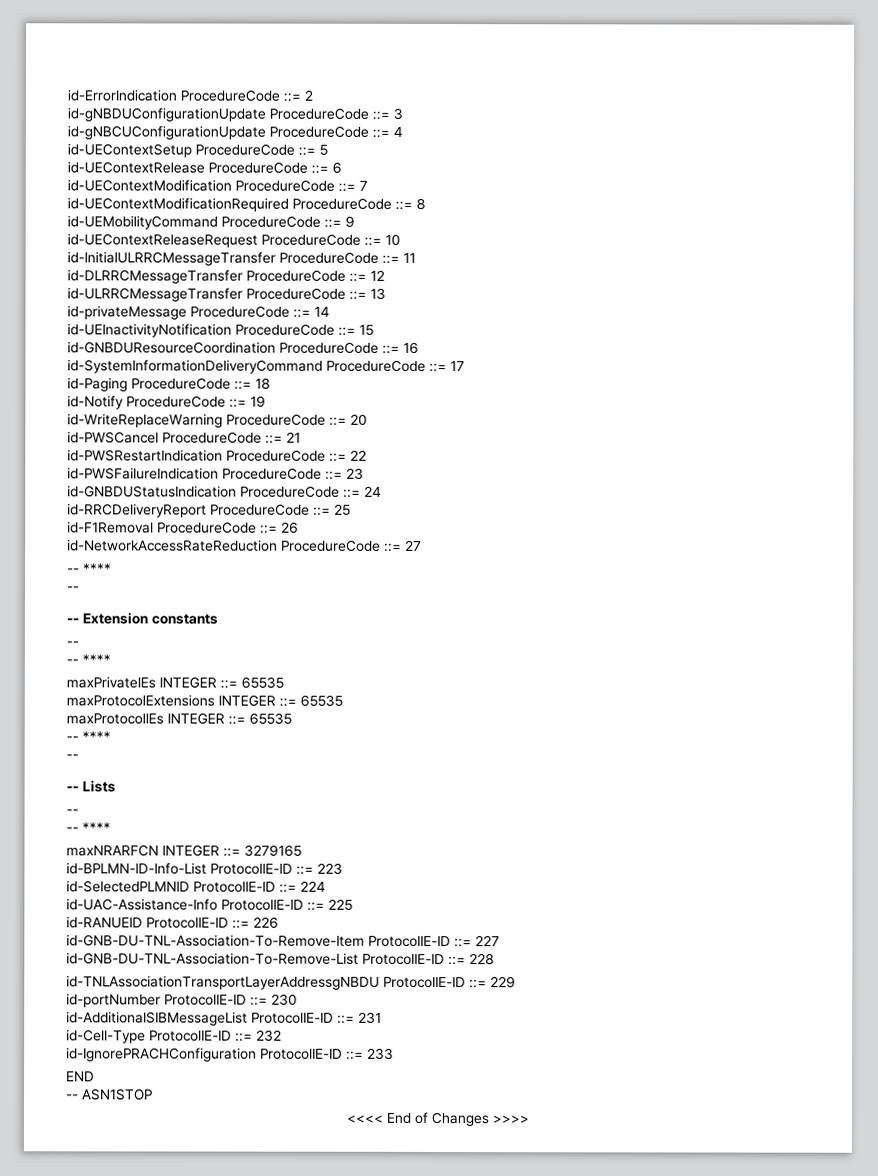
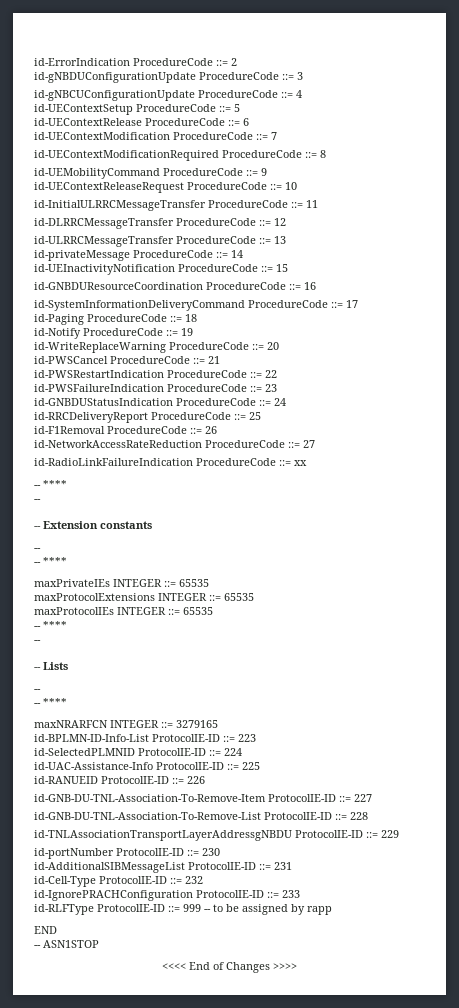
(422, 545) none -> [34,458,307,466] // id-RadioLinkFailureIndication ProcedureCode ::= xx
(394, 1053) none -> [34,904,332,915] // id-RLFType ProtocolIE-ID ::= 999 -- to be assigned by rapp

